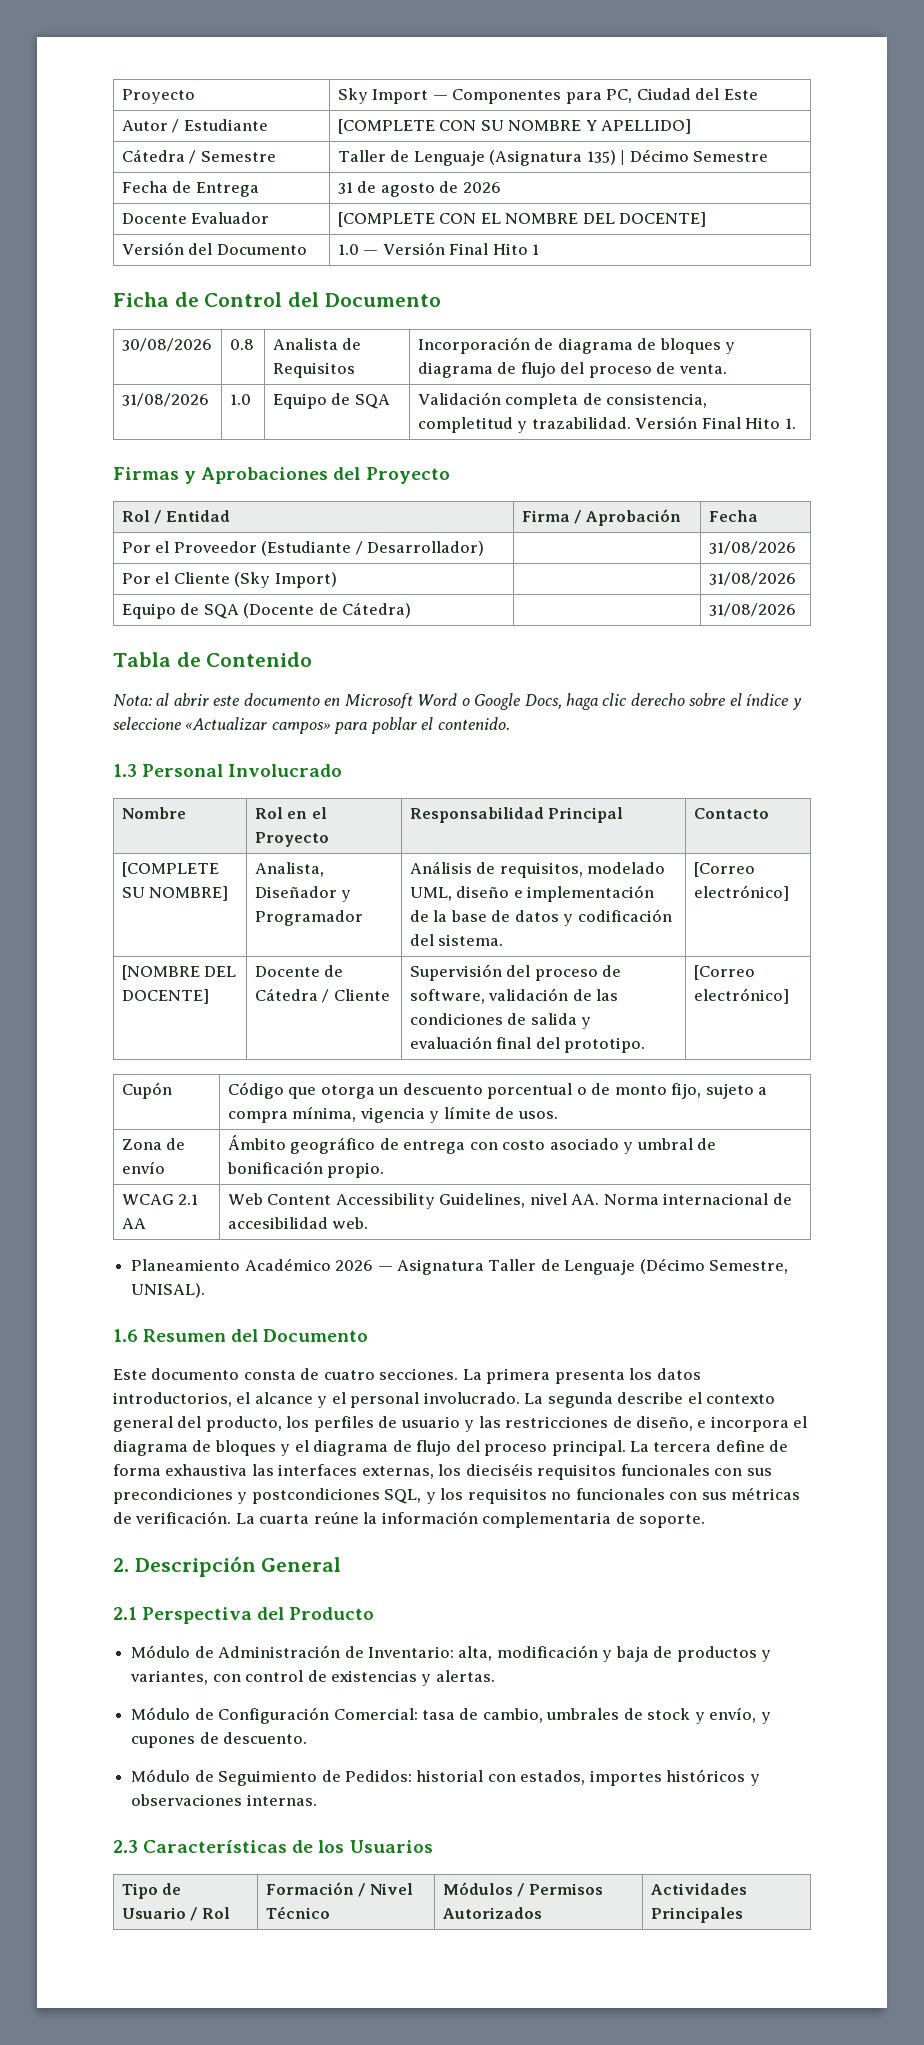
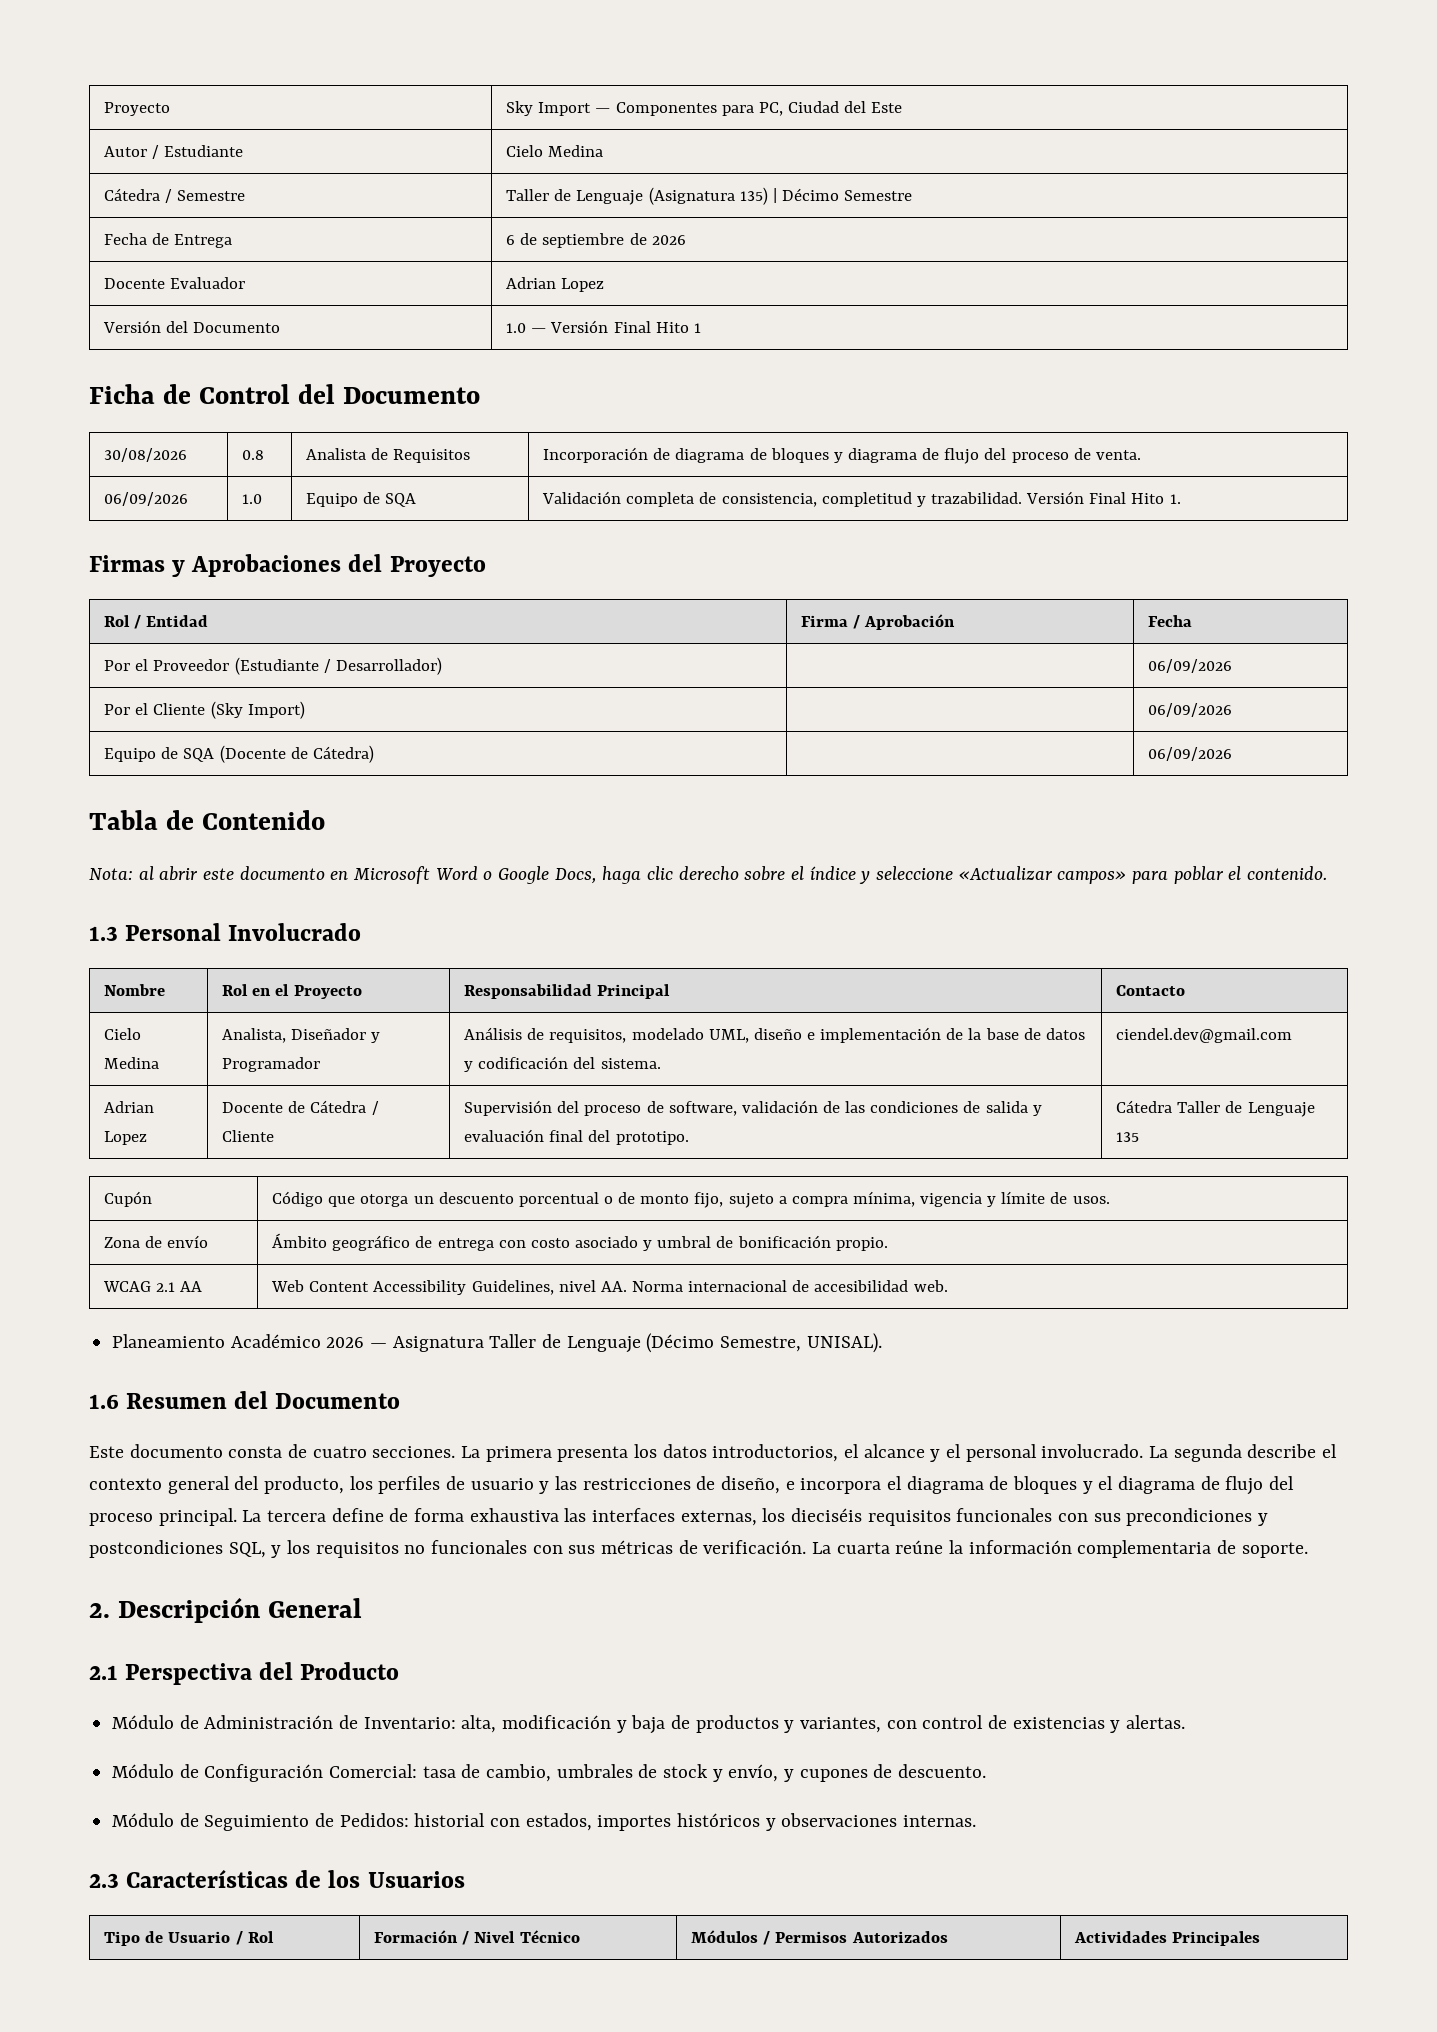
[337,119,692,134] [COMPLETE CON SU NOMBRE Y APELLIDO] -> [506,145,604,157] Cielo Medina
[337,181,435,197] 31 de agosto -> [506,233,625,248] 6 de septiembre
[337,212,707,227] [COMPLETE CON EL NOMBRE DEL DOCENTE] -> [506,277,605,292] Adrian Lopez
[121,393,209,407] 31/08/2026 -> [104,492,189,506] 06/09/2026
[708,541,796,555] 31/08/2026 -> [1148,659,1233,673] 06/09/2026
[708,572,796,586] 31/08/2026 -> [1148,703,1233,717] 06/09/2026
[708,603,796,617] 31/08/2026 -> [1148,747,1233,761] 06/09/2026
[121,862,219,877] [121,886,229,901] [COMPLETE SU NOMBRE] -> [104,1028,142,1040] [104,1057,160,1069] Cielo Medina
[693,862,755,877] [693,885,789,901] [121,965,237,980] [121,989,209,1004] [Correo electrónico] // [NOMBRE DEL DOCENTE] -> [1116,1028,1293,1043] [104,1101,155,1113] [104,1131,148,1145] ciendel.dev@gmail.com // Adrian Lopez
[693,965,755,980] [693,988,789,1004] [Correo electrónico] -> [1116,1100,1315,1117] [1116,1132,1140,1142] Cátedra Taller de Lenguaje 135

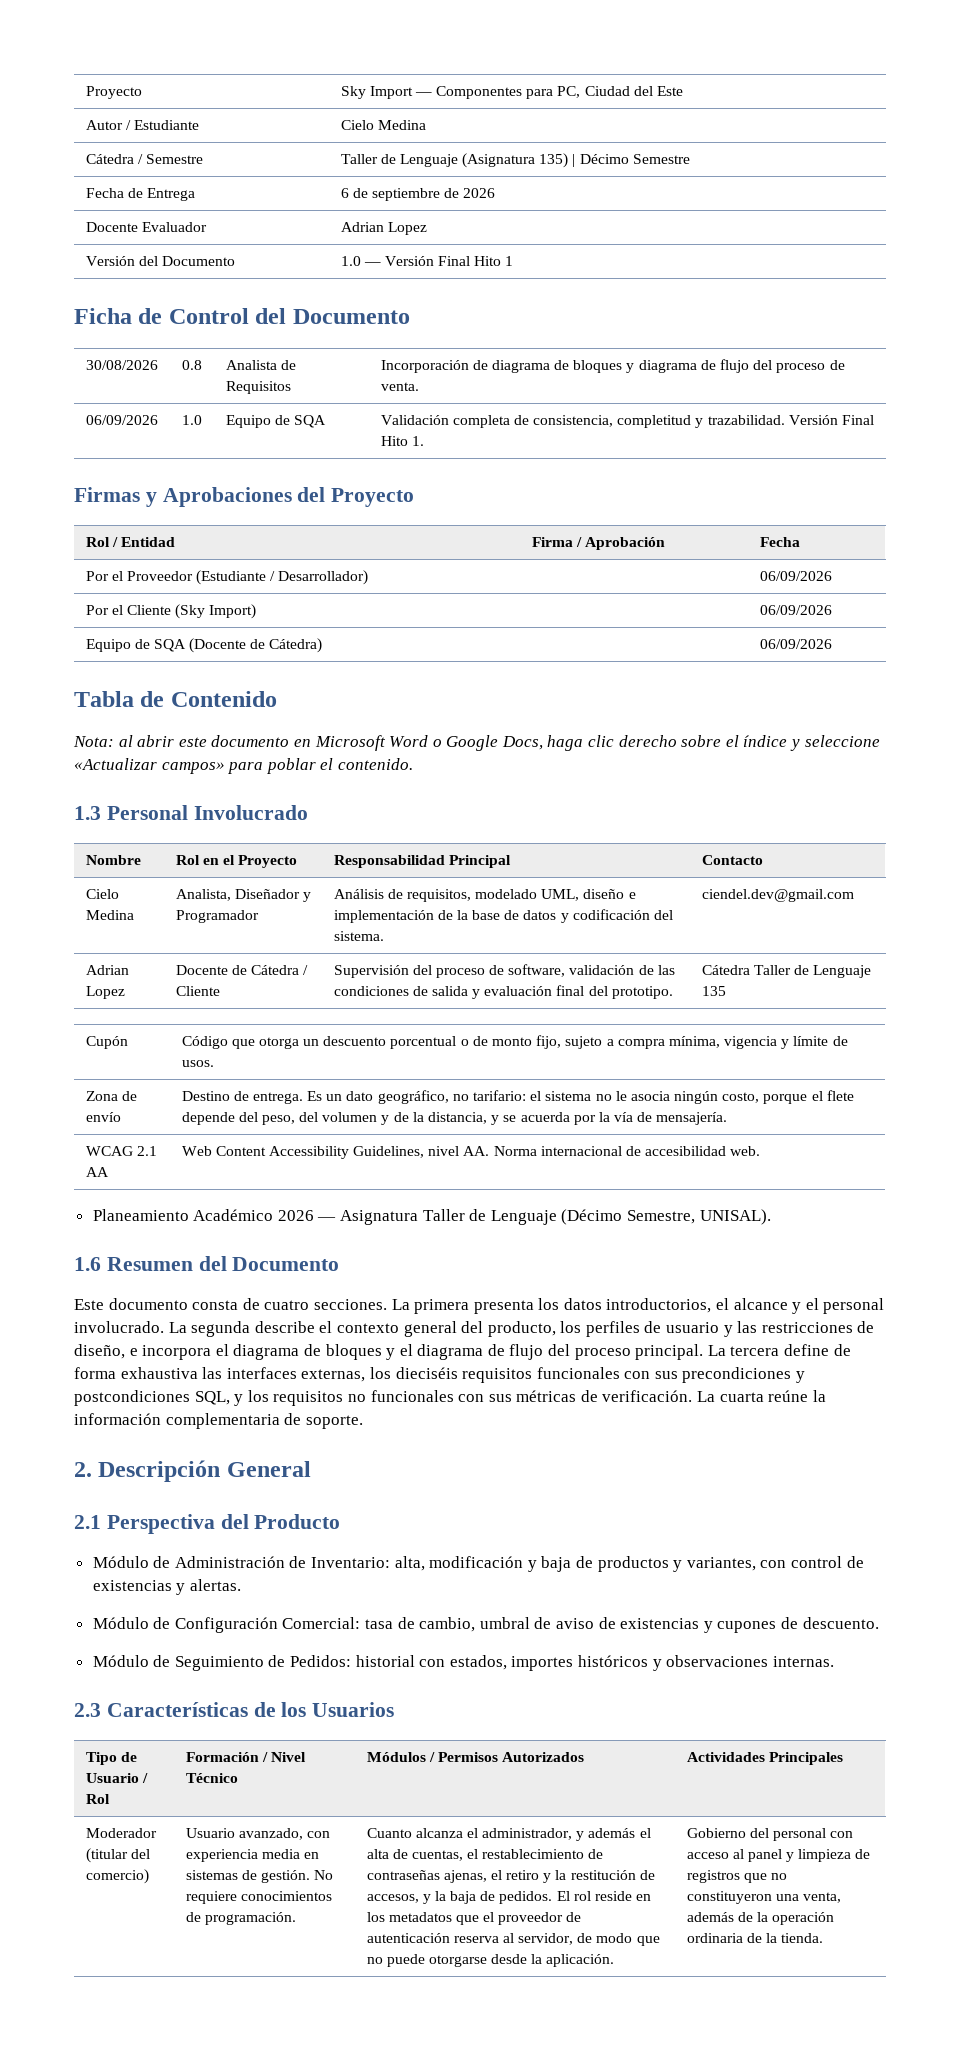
[272,1233,888,1251] Ámbito geográfico de entrega con costo asociado y umbral de bonificación propio. -> [181,1090,854,1104] [181,1112,728,1125] Destino de entrega. Es un dato geográfico, no tarifario: el sistema no le asocia ningún costo, porque el flete depende del peso, del volumen y de la distancia, y se acuerda por la vía de mensajería.
[556,1764,779,1782] umbrales de stock y envío, -> [479,1617,700,1629] umbral de aviso de existencias
(1261, 1938) none -> [85,1828,157,1838] [85,1848,150,1863] [85,1869,149,1884] [185,1828,330,1840] [185,1849,319,1862] [185,1870,334,1883] [185,1891,332,1904] [185,1912,296,1925] [366,1828,651,1841] [366,1849,604,1861] [366,1870,655,1883] [366,1891,652,1904] [366,1912,582,1925] [366,1933,660,1946] [366,1954,615,1967] [686,1828,854,1841] [686,1849,871,1862] [686,1870,787,1883] [686,1891,841,1904] [686,1912,835,1925] [686,1933,824,1943] // Moderador (titular del comercio) | Usuario avanzado, con experiencia media en sistemas de gestión. No requiere conocimientos de programación. | Cuanto alcanza el administrador, y además el alta de cuentas, el restablecimiento de contraseñas ajenas, el retiro y la restitución de accesos, y la baja de pedidos. El rol reside en los metadatos que el proveedor de autenticación reserva al servidor, de modo que no puede otorgarse desde la aplicación. | Gobierno del personal con acceso al panel y limpieza de registros que no constituyeron una venta, además de la operación ordinaria de la tienda.

